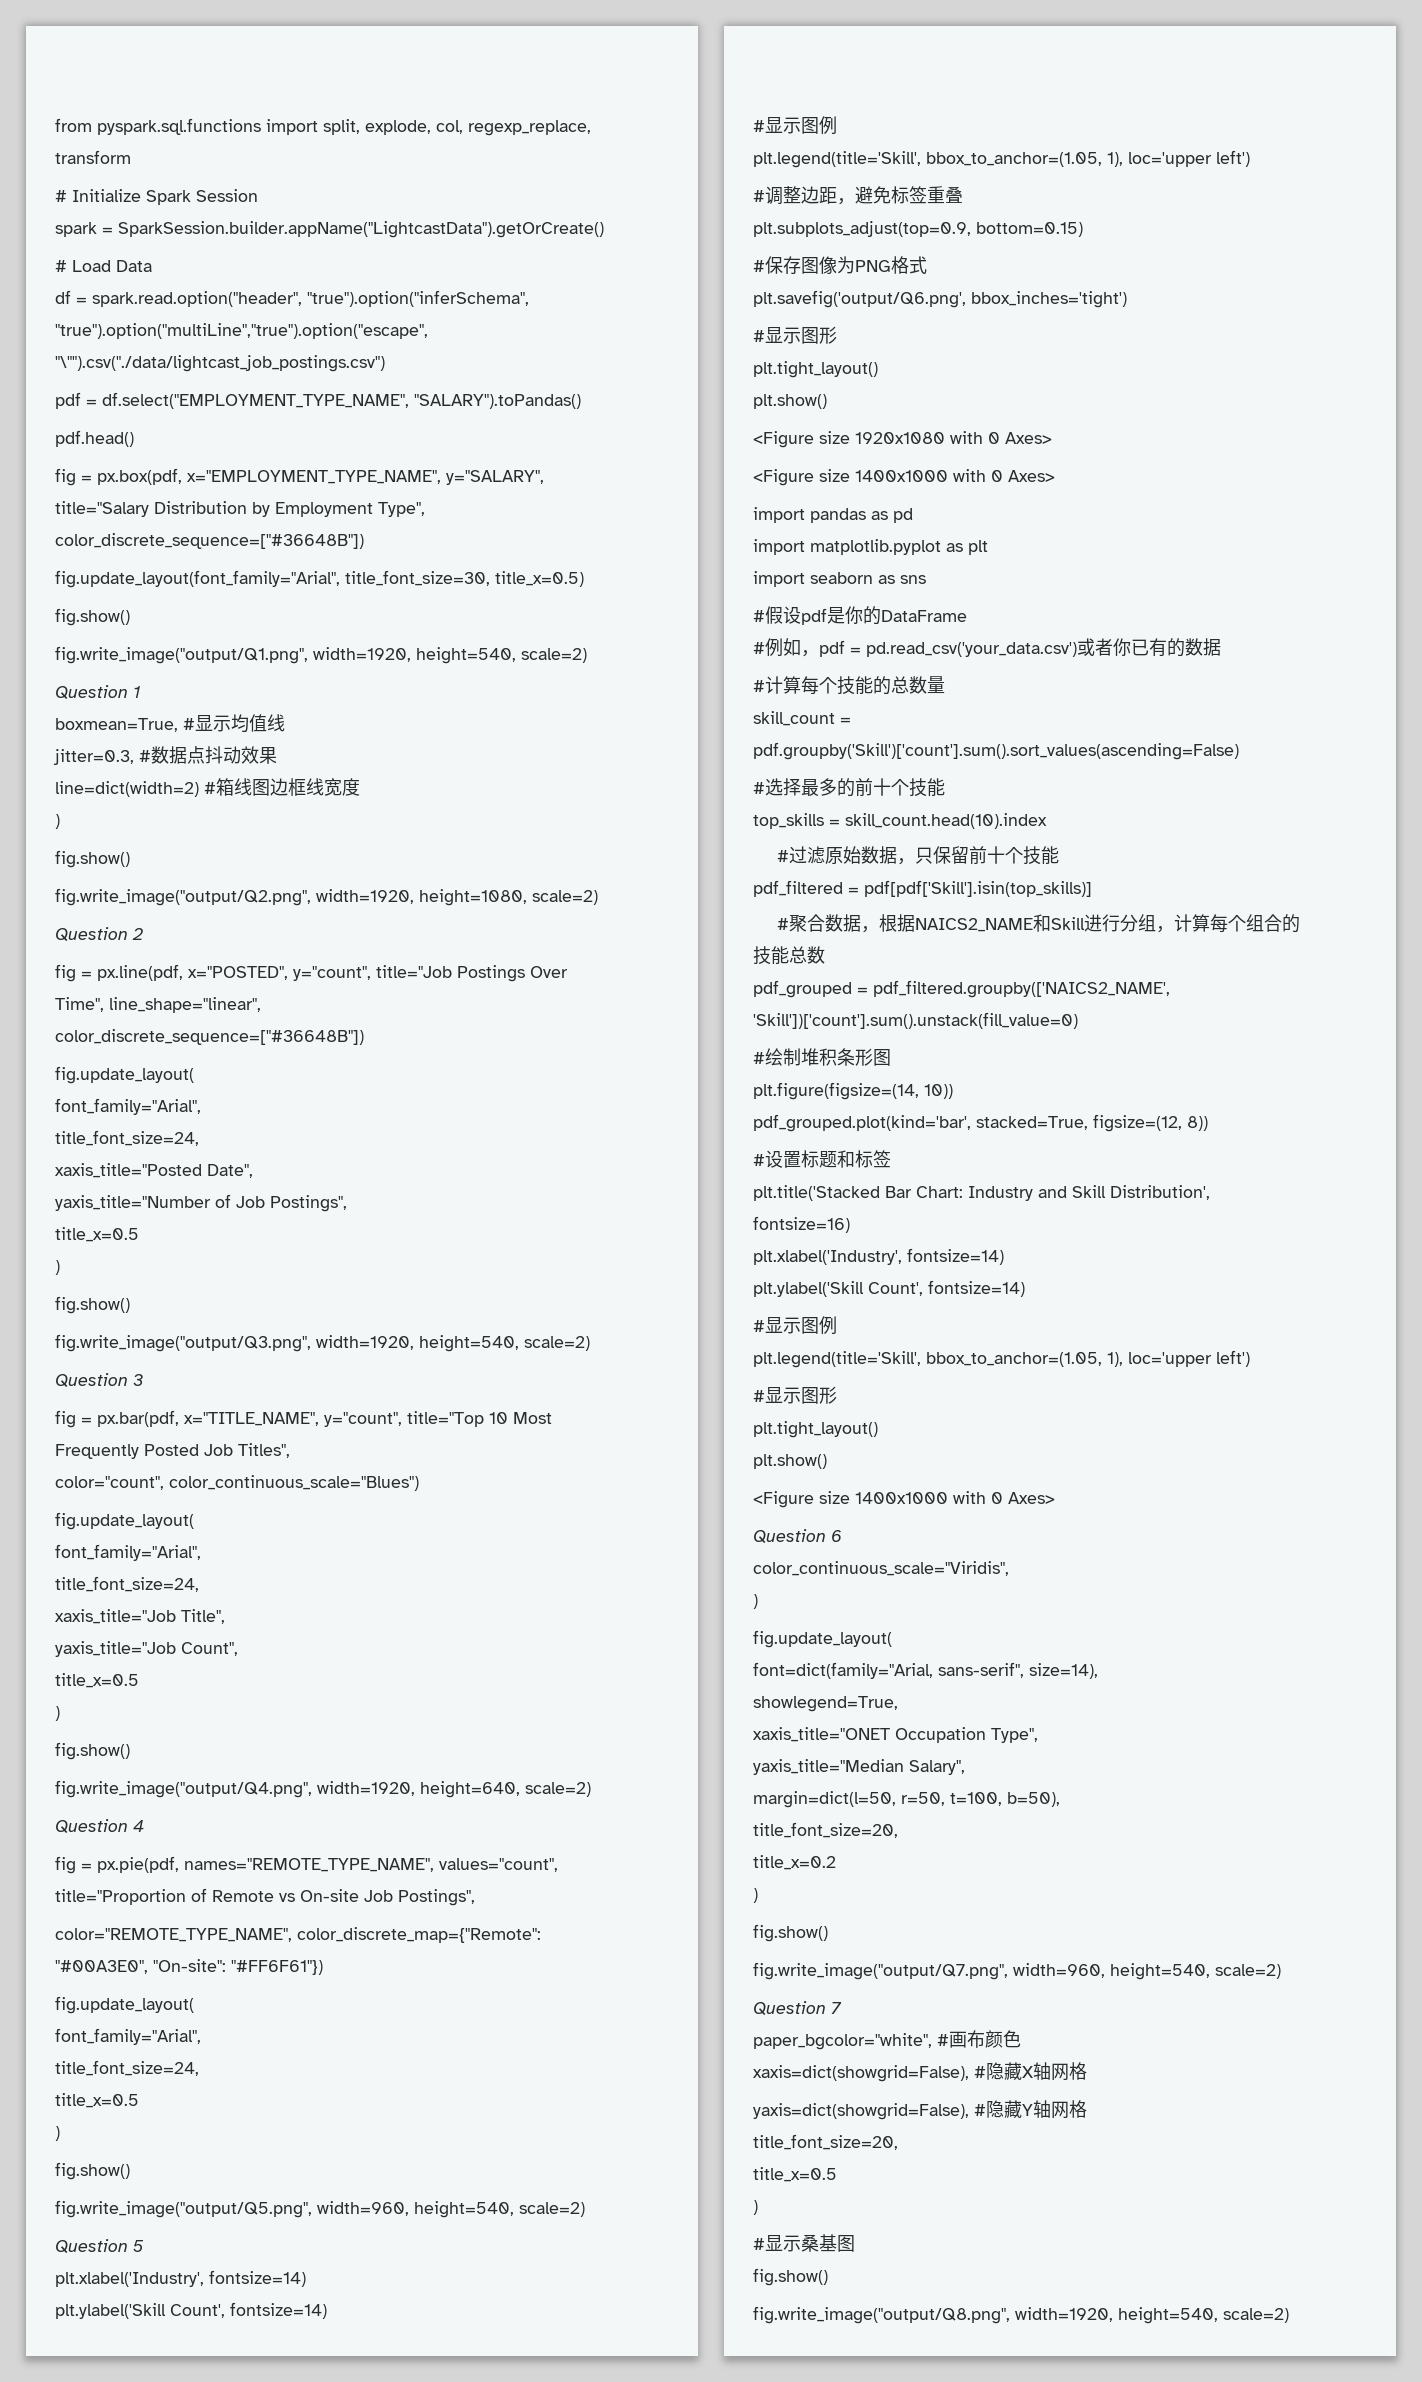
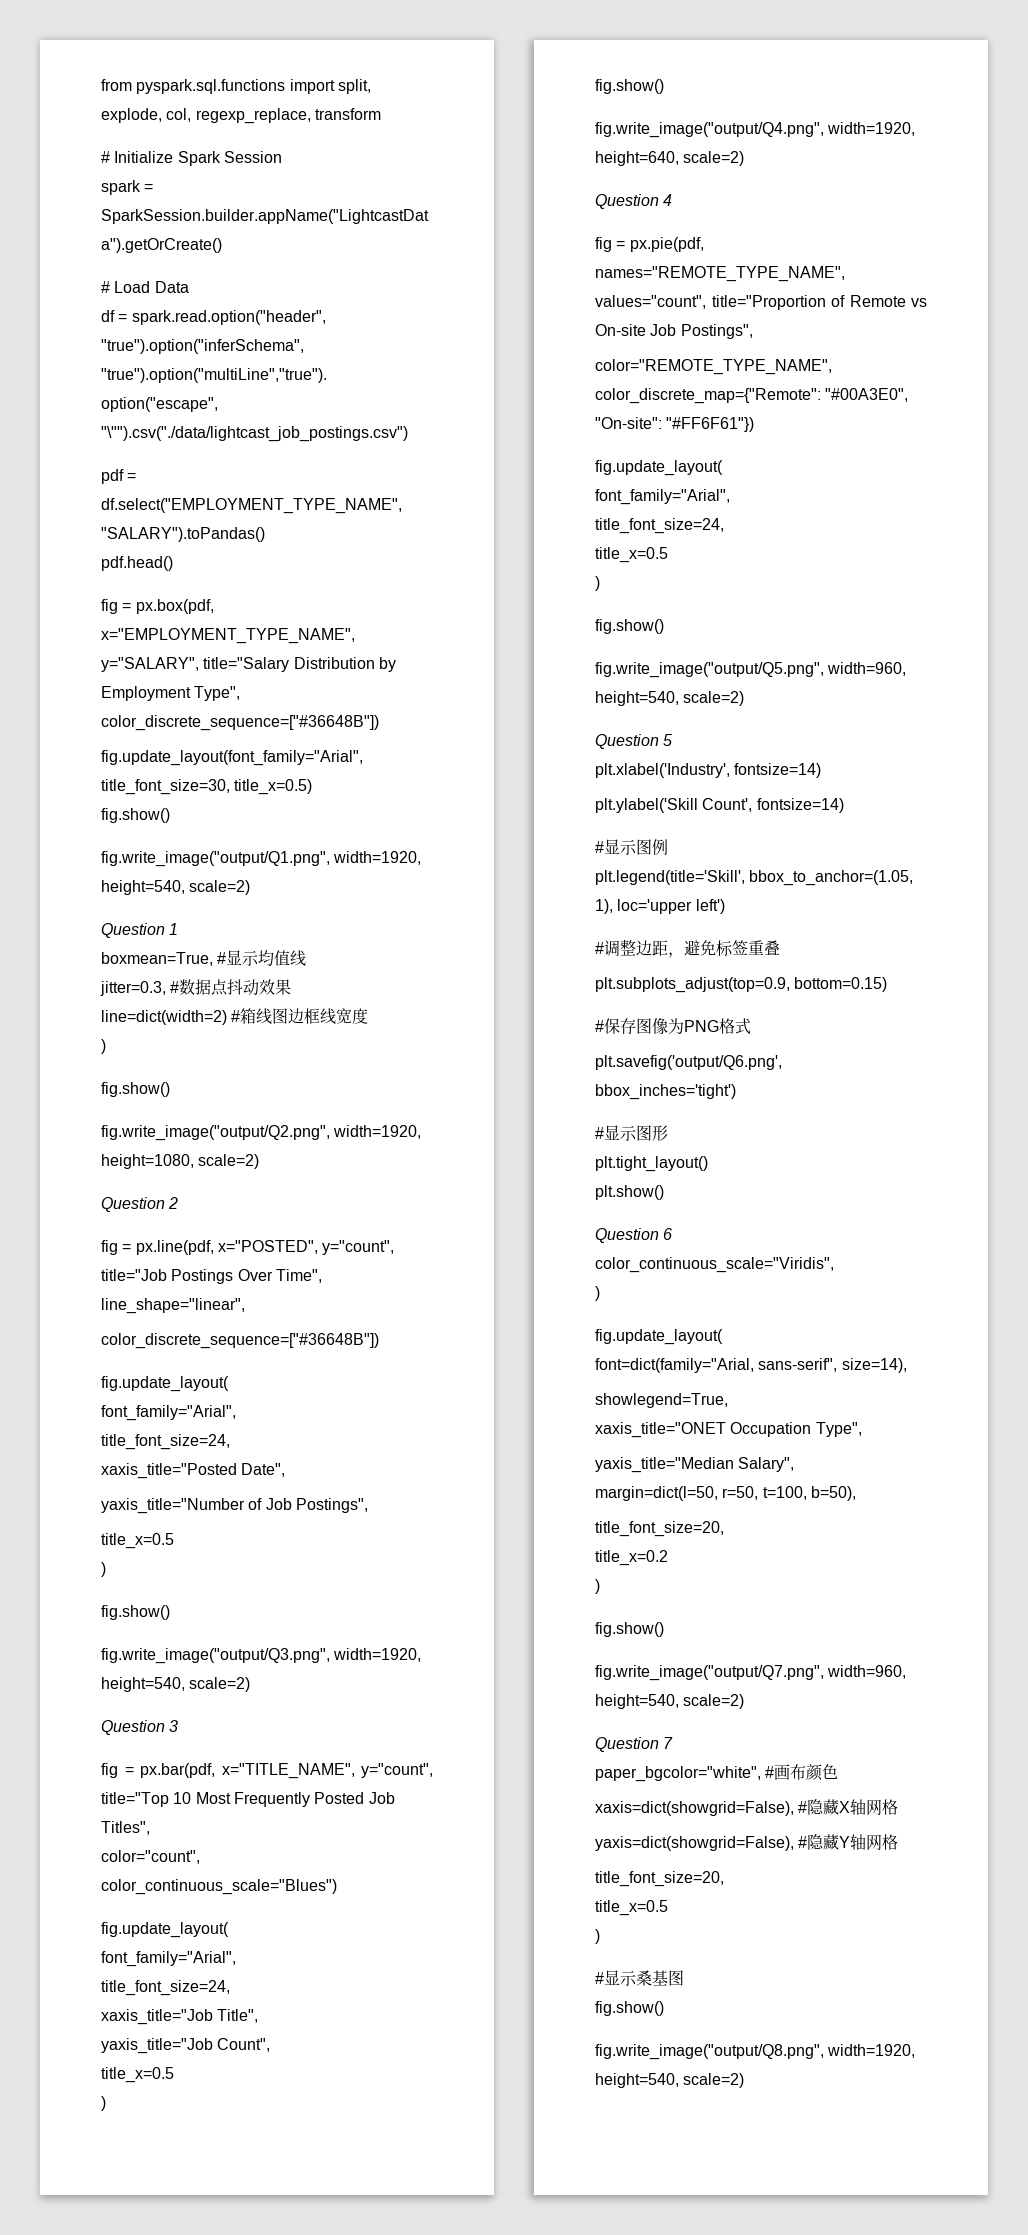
[753,431,1052,448] [753,469,1055,486] [753,507,913,523] [753,539,988,555] [753,571,926,587] [753,606,967,625] [753,638,1221,657] [753,676,945,695] [753,711,851,726] [753,742,1239,760] [753,778,945,797] [753,813,1047,829] [776,846,1059,865] [753,880,1092,897] [776,914,1300,933] [753,946,825,965] [753,980,1170,998] [753,1012,1078,1029] [753,1048,891,1066] [753,1082,953,1100] [753,1114,1208,1132] [753,1150,891,1168] [753,1185,1210,1201] [753,1216,850,1233] [753,1248,1004,1265] [753,1280,1025,1297] [753,1316,837,1335] [753,1350,1250,1368] [753,1386,837,1404] [753,1421,878,1438] [753,1454,827,1469] [753,1491,1055,1508] // <Figure size 1920x1080 with 0 Axes> // <Figure size 1400x1000 with 0 Axes> // import pandas as pd // import matplotlib.pyplot as plt // import seaborn as sns // #假设pdf是你的DataFrame // #例如，pdf = pd.read_csv('your_data.csv')或者你已有的数据 // #计算每个技能的总数量 // skill_count = pdf.groupby('Skill')['count'].sum().sort_values(ascending=False) // #选择最多的前十个技能 // top_skills = skill_count.head(10).index // #过滤原始数据，只保留前十个技能 // pdf_filtered = pdf[pdf['Skill'].isin(top_skills)] // #聚合数据，根据NAICS2_NAME和Skill进行分组，计算每个组合的技能总数 // pdf_grouped = pdf_filtered.groupby(['NAICS2_NAME', 'Skill'])['count'].sum().unstack(fill_value=0) // #绘制堆积条形图 // plt.figure(figsize=(14, 10)) // pdf_grouped.plot(kind='bar', stacked=True, figsize=(12, 8)) // #设置标题和标签 // plt.title('Stacked Bar Chart: Industry and Skill Distribution', fontsize=16) // plt.xlabel('Industry', fontsize=14) // plt.ylabel('Skill Count', fontsize=14) // #显示图例 // plt.legend(title='Skill', bbox_to_anchor=(1.05, 1), loc='upper left') // #显示图形 // plt.tight_layout() // plt.show() // <Figure size 1400x1000 with 0 Axes> -> (664, 1192) none

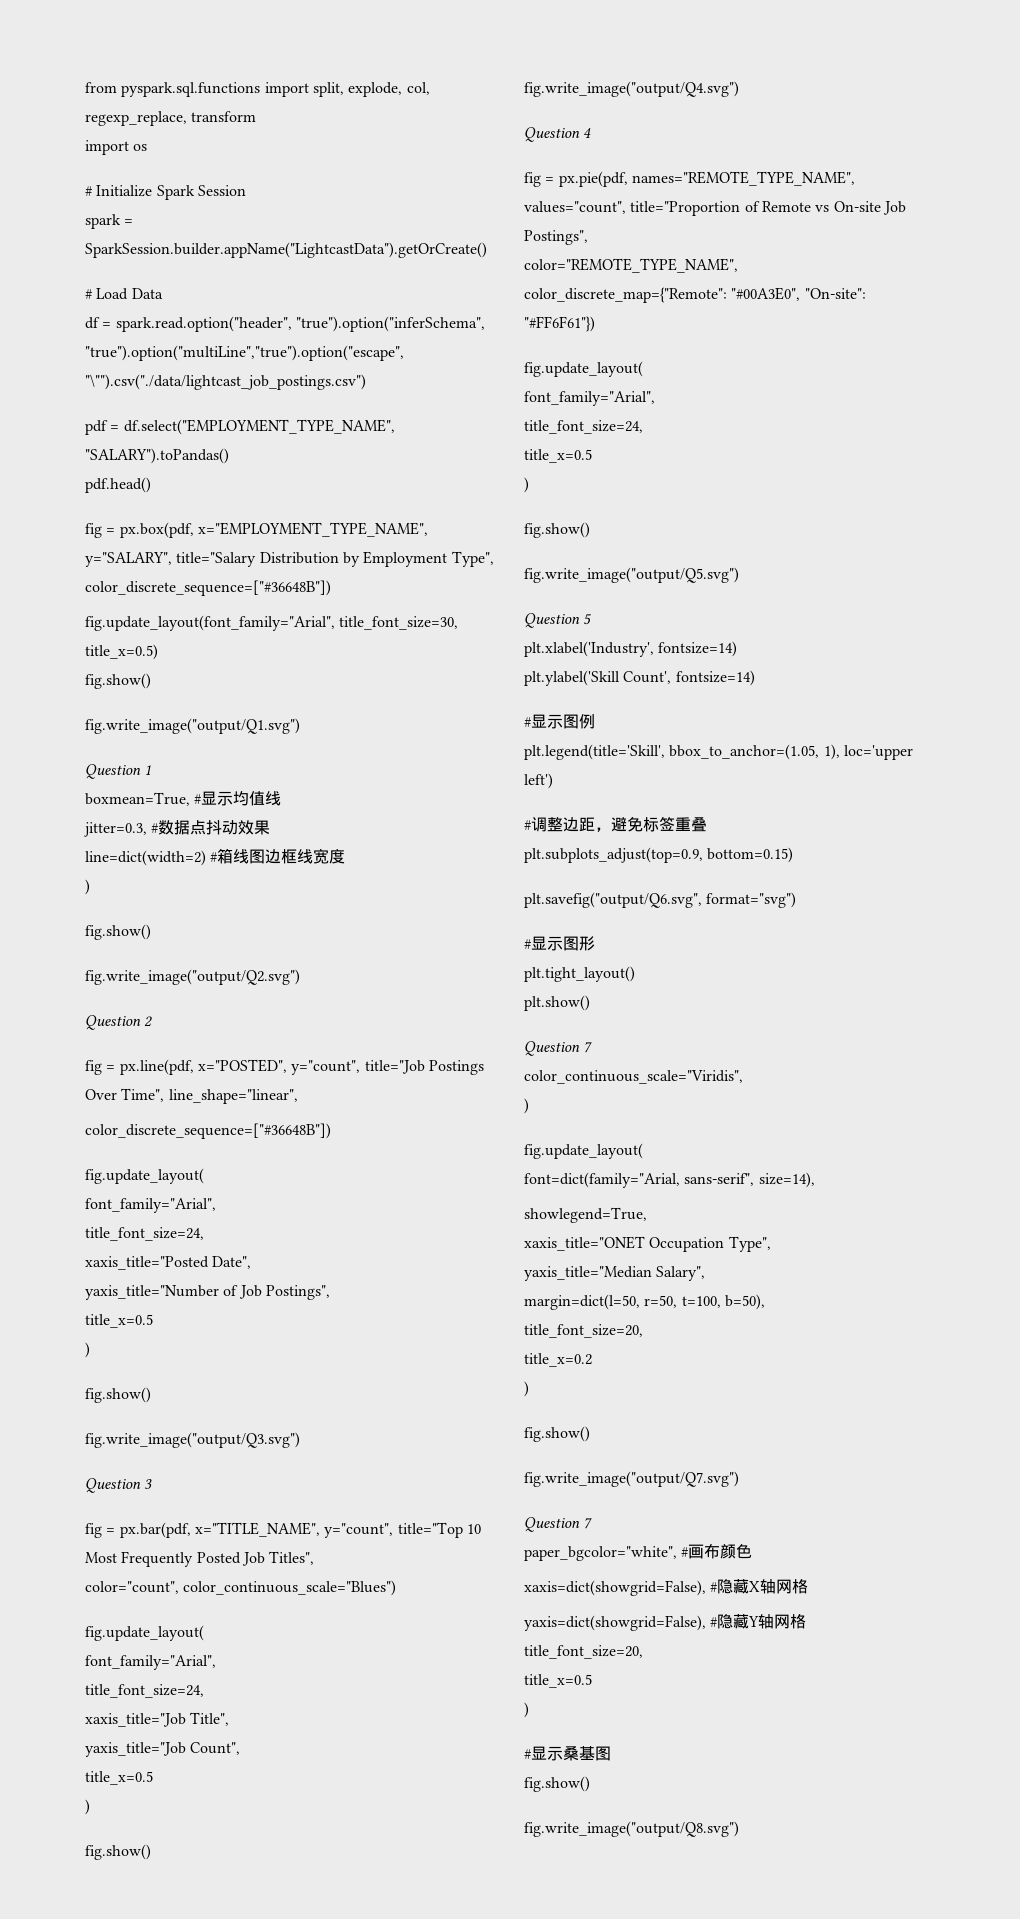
(381, 114) none -> [85,140,148,155] // import os
[101,851,422,867] [101,880,251,895] fig.write_image("output/Q1.png", width=1920, height=540, scale=2) -> [85,718,300,734] fig.write_image("output/Q1.svg")
[101,1125,422,1141] [101,1154,260,1169] fig.write_image("output/Q2.png", width=1920, height=1080, scale=2) -> [85,969,300,985] fig.write_image("output/Q2.svg")
[101,1648,422,1664] [101,1677,251,1692] fig.write_image("output/Q3.png", width=1920, height=540, scale=2) -> [85,1432,300,1448] fig.write_image("output/Q3.svg")
[595,122,916,138] [595,151,745,166] fig.write_image("output/Q4.png", width=1920, height=640, scale=2) -> [524,81,739,97] fig.write_image("output/Q4.svg")
[595,662,907,678] [595,691,745,706] fig.write_image("output/Q5.png", width=960, height=540, scale=2) -> [524,567,739,583] fig.write_image("output/Q5.svg")
[595,1018,751,1035] [595,1055,782,1070] [595,1084,736,1100] #保存图像为PNG格式 // plt.savefig('output/Q6.png', bbox_inches='tight') -> [524,892,797,908] plt.savefig("output/Q6.svg", format="svg")
[663,1228,673,1240] 6 -> [583,1042,593,1053] 7
[595,1665,907,1681] [595,1694,745,1709] fig.write_image("output/Q7.png", width=960, height=540, scale=2) -> [524,1471,739,1487] fig.write_image("output/Q7.svg")
[595,2044,916,2060] [595,2073,745,2088] fig.write_image("output/Q8.png", width=1920, height=540, scale=2) -> [524,1821,739,1837] fig.write_image("output/Q8.svg")

